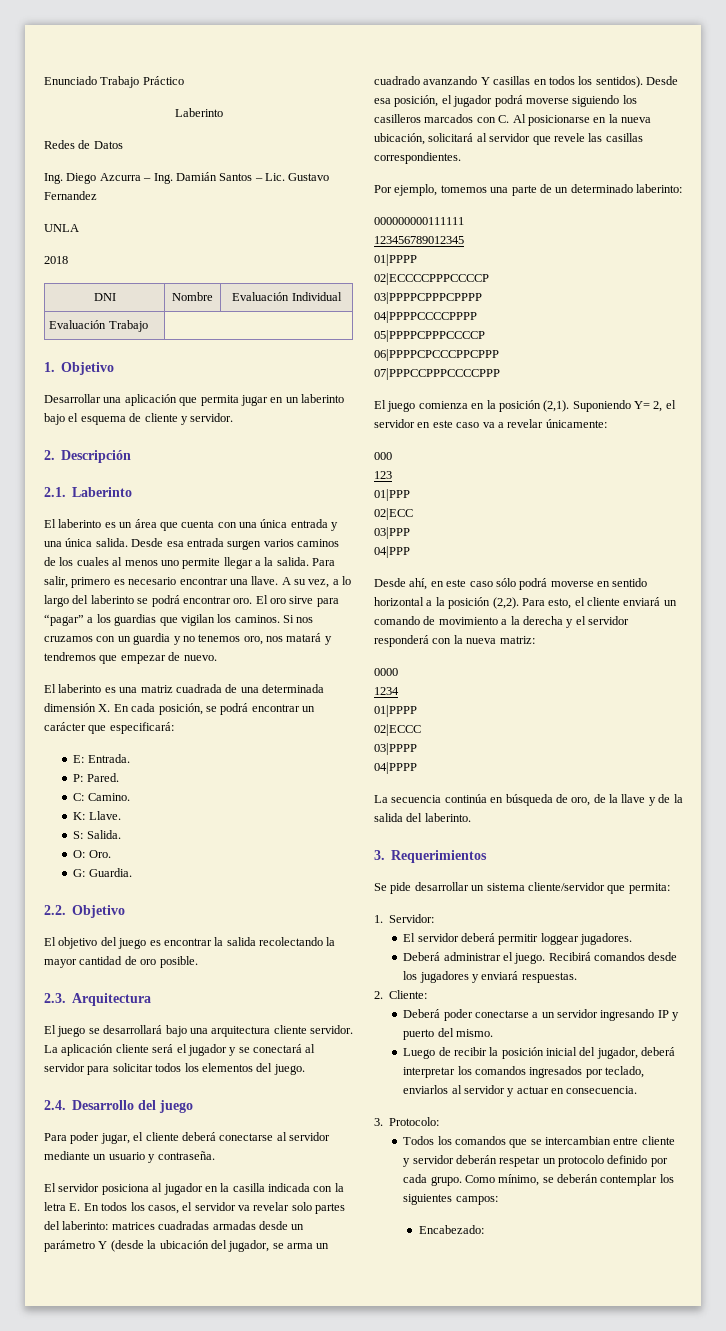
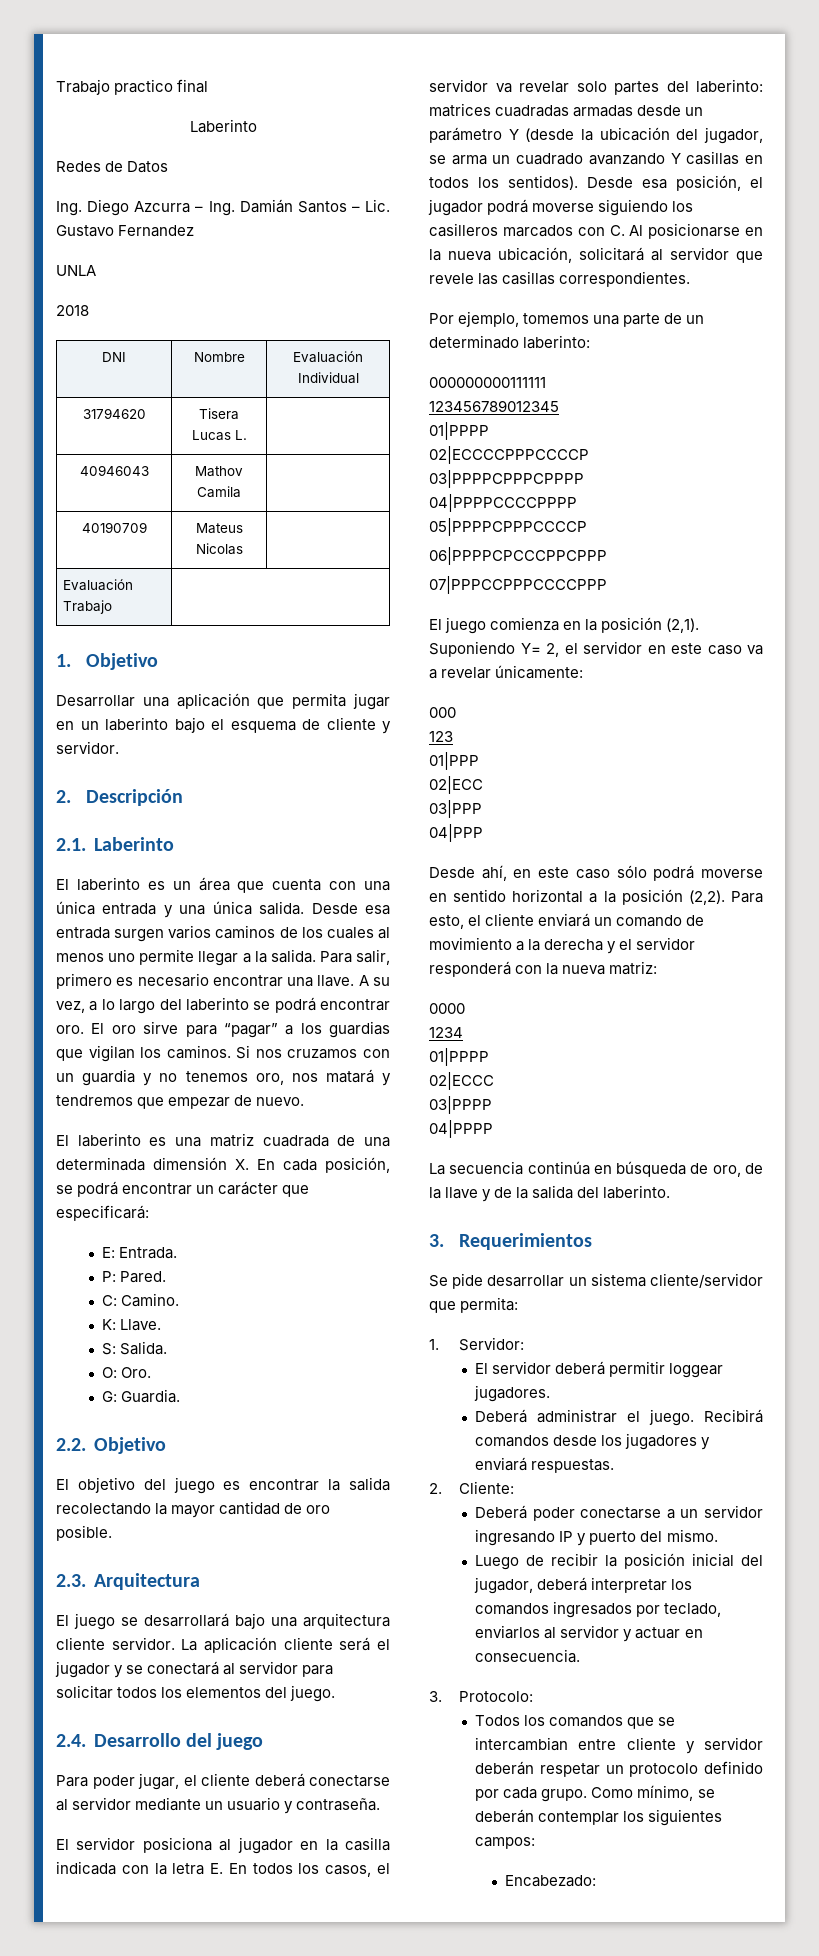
[44,76,184,88] Enunciado Trabajo Práctico -> [56,79,209,95] Trabajo practico final
(342, 296) none -> [82,408,146,419] [199,408,239,420] [191,430,247,441] [79,465,149,476] [195,466,243,477] [197,486,241,498] [81,522,147,533] [195,523,243,534] [195,543,243,555] // 31794620 | Tisera Lucas L. | // 40946043 | Mathov Camila | // 40190709 | Mateus Nicolas |

